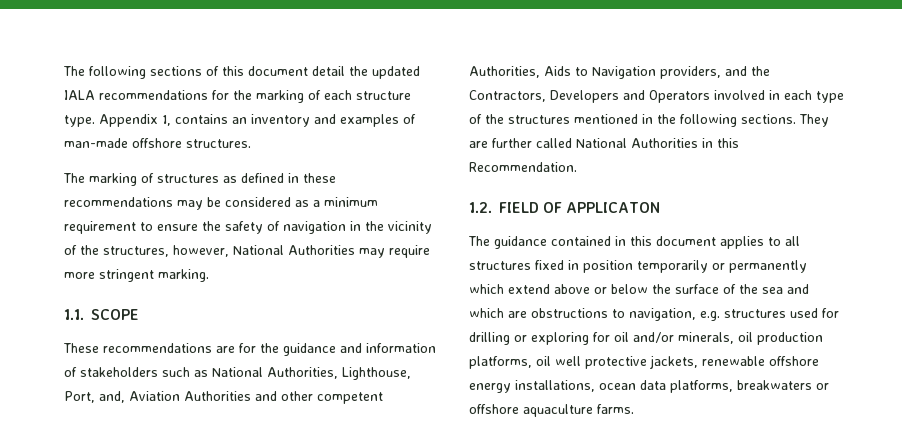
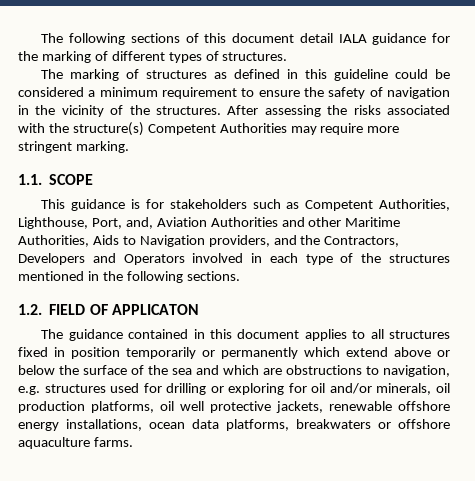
[349,66,420,79] [64,90,411,103] [64,114,416,127] [64,138,182,148] the updated IALA recommendations for the marking of each structure type. Appendix 1, contains an inventory and examples of man-made offshore -> [338,33,451,45] [18,51,219,63] IALA guidance for the marking of different types of
[303,173,336,183] [64,197,203,210] these recommendations may -> [305,69,429,81] this guideline could
[295,200,309,207] as -> (84, 92) none
[103,245,284,257] structures, however, National -> [156,105,450,117] [18,122,216,136] structures. After assessing the risks associated with the structure(s) Competent
[63,343,436,356] [64,367,77,377] These recommendations are for the guidance and information of -> [41,199,164,211] This guidance is for
[212,367,263,377] National -> [305,200,374,211] Competent
[317,392,383,404] competent -> [345,217,401,227] Maritime
[799,114,829,127] [469,138,739,148] [469,162,577,172] They are further called National Authorities in this Recommendation. -> (240, 276) none

